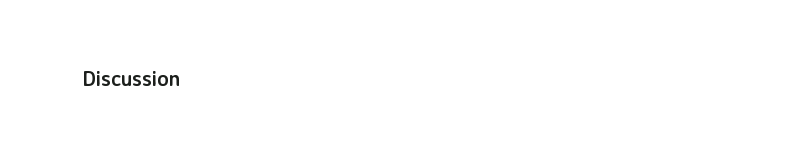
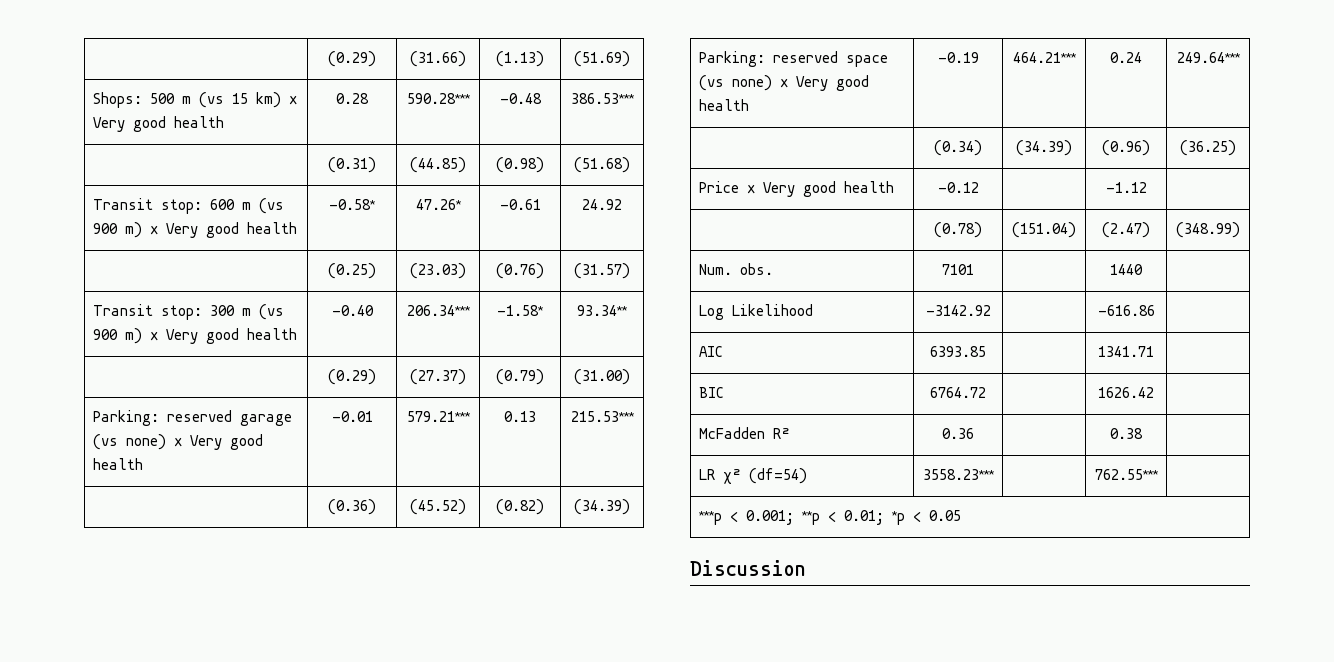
(83, 78) none -> [328,51,376,67] [410,51,466,67] [496,51,544,67] [574,51,630,67] [92,92,297,108] [92,116,224,132] [336,93,369,104] [406,93,471,104] [499,93,542,104] [570,93,635,104] [328,157,376,173] [410,157,466,173] [496,157,544,173] [574,157,630,173] [92,198,284,214] [92,222,297,238] [329,199,376,210] [415,199,462,210] [499,199,541,210] [582,199,622,210] [328,263,376,279] [410,263,466,279] [496,263,544,279] [574,263,630,279] [92,304,284,320] [92,328,297,344] [331,305,374,316] [406,305,471,316] [497,305,544,316] [577,305,628,316] [328,369,376,385] [410,369,466,385] [496,369,544,385] [574,369,630,385] [92,410,292,426] [92,434,263,450] [92,458,143,470] [331,411,373,422] [406,411,471,422] [504,411,536,422] [570,411,635,422] [328,499,376,515] [410,499,466,515] [496,499,544,515] [574,499,630,515] [698,51,888,67] [698,75,869,91] [698,99,749,111] [937,52,979,63] [1012,52,1077,63] [1110,52,1142,63] [1176,52,1241,63] [934,140,982,156] [1016,140,1072,156] [1102,140,1150,156] [1180,140,1236,156] [698,181,894,197] [937,182,979,193] [1105,182,1147,193] [934,222,982,238] [1012,222,1076,238] [1102,222,1150,238] [1176,222,1240,238] [698,263,773,275] [942,264,974,275] [1110,264,1143,275] [698,304,813,320] [925,305,991,316] [1097,305,1155,316] [698,346,723,357] [930,346,986,357] [1098,346,1154,357] [698,387,724,398] [930,387,986,398] [1098,387,1154,398] [698,427,790,439] [942,428,974,439] [1110,428,1143,439] [698,468,807,485] [922,469,995,480] [1094,469,1159,480] [697,510,961,525] | (0.29) | (31.66) | (1.13) | (51.69) // Shops: 500 m (vs 15 km) × Very good health | 0.28 | 590.28*** | -0.48 | 386.53*** // | (0.31) | (44.85) | (0.98) | (51.68) // Transit stop: 600 m (vs 900 m) × Very good health | -0.58* | 47.26* | -0.61 | 24.92 // | (0.25) | (23.03) | (0.76) | (31.57) // Transit stop: 300 m (vs 900 m) × Very good health | -0.40 | 206.34*** | -1.58* | 93.34** // | (0.29) | (27.37) | (0.79) | (31.00) // Parking: reserved garage (vs none) × Very good health | -0.01 | 579.21*** | 0.13 | 215.53*** // | (0.36) | (45.52) | (0.82) | (34.39) // Parking: reserved space (vs none) × Very good health | -0.19 | 464.21*** | 0.24 | 249.64*** // | (0.34) | (34.39) | (0.96) | (36.25) // Price × Very good health | -0.12 | | -1.12 | // | (0.78) | (151.04) | (2.47) | (348.99) // Num. obs. | 7101 | | 1440 | // Log Likelihood | -3142.92 | | -616.86 | // AIC | 6393.85 | | 1341.71 | // BIC | 6764.72 | | 1626.42 | // McFadden R² | 0.36 | | 0.38 | // LR χ² (df=54) | 3558.23*** | | 762.55*** | // ***p < 0.001; **p < 0.01; *p < 0.05 //

